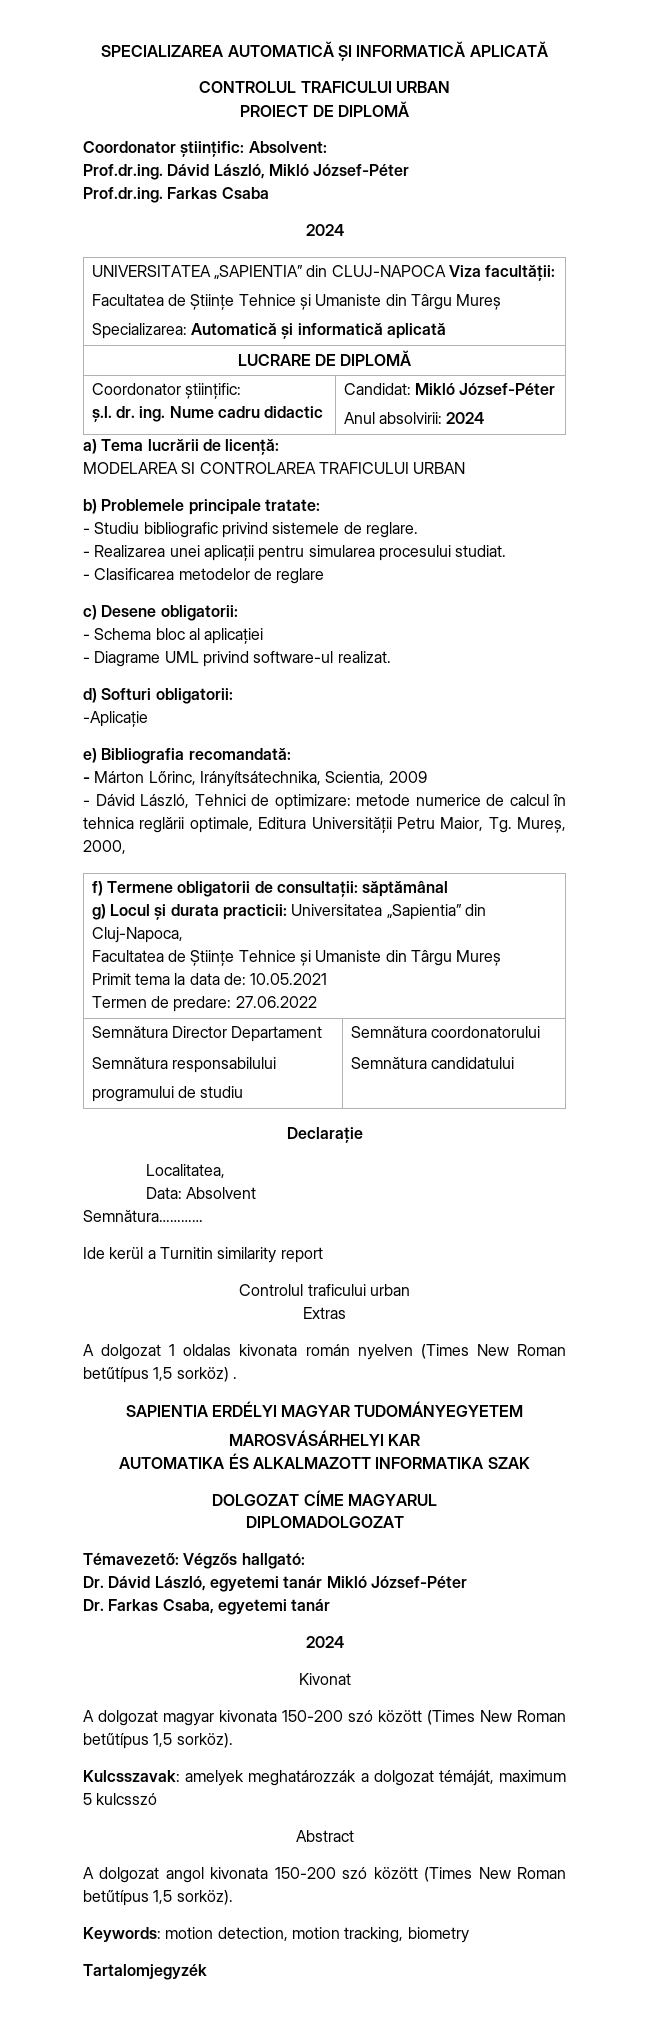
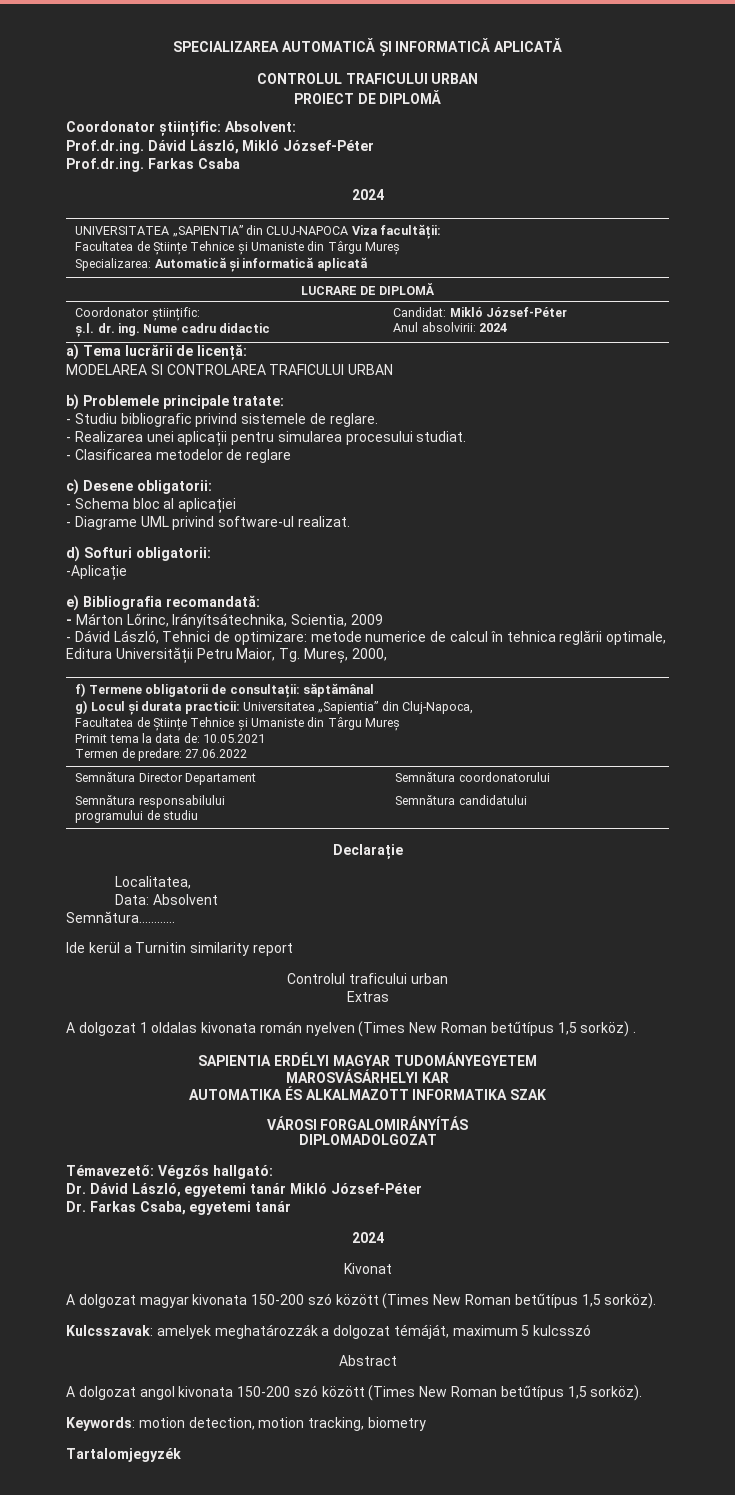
[212,1490,437,1506] DOLGOZAT CÍME MAGYARUL -> [266,1116,469,1130] VÁROSI FORGALOMIRÁNYÍTÁS

